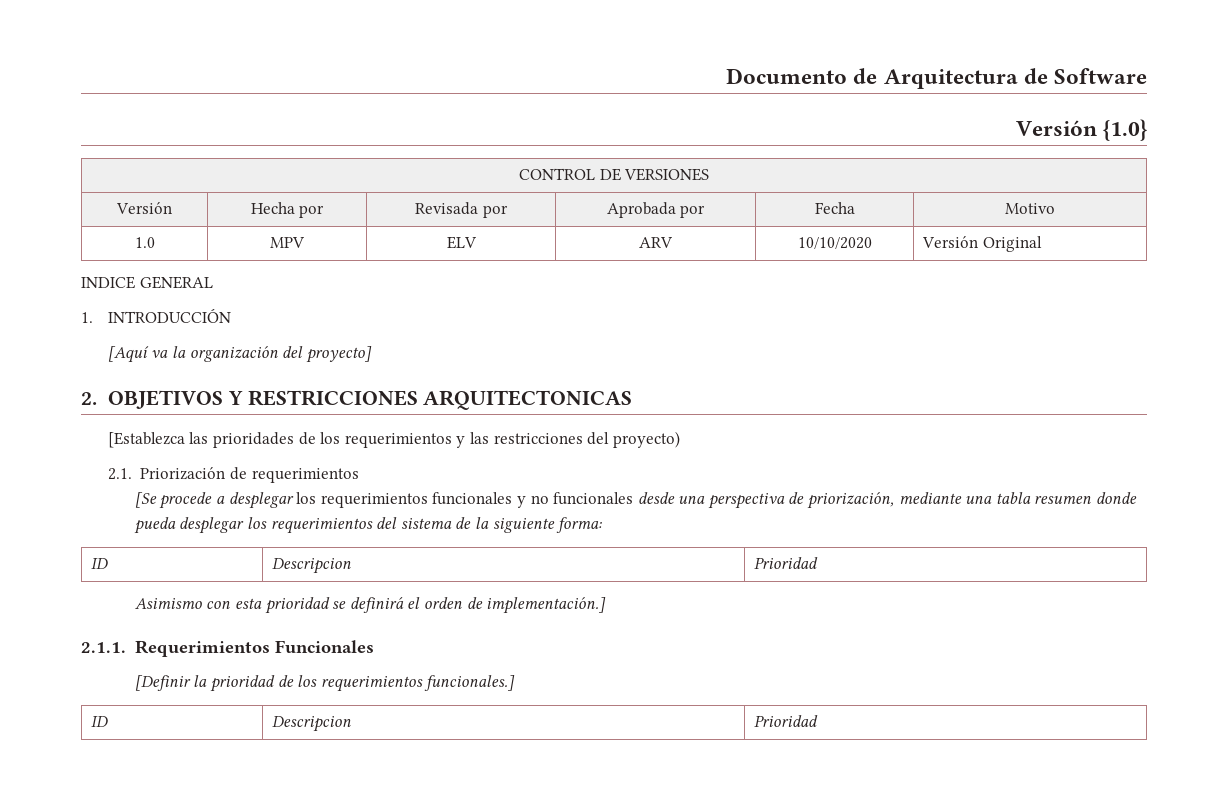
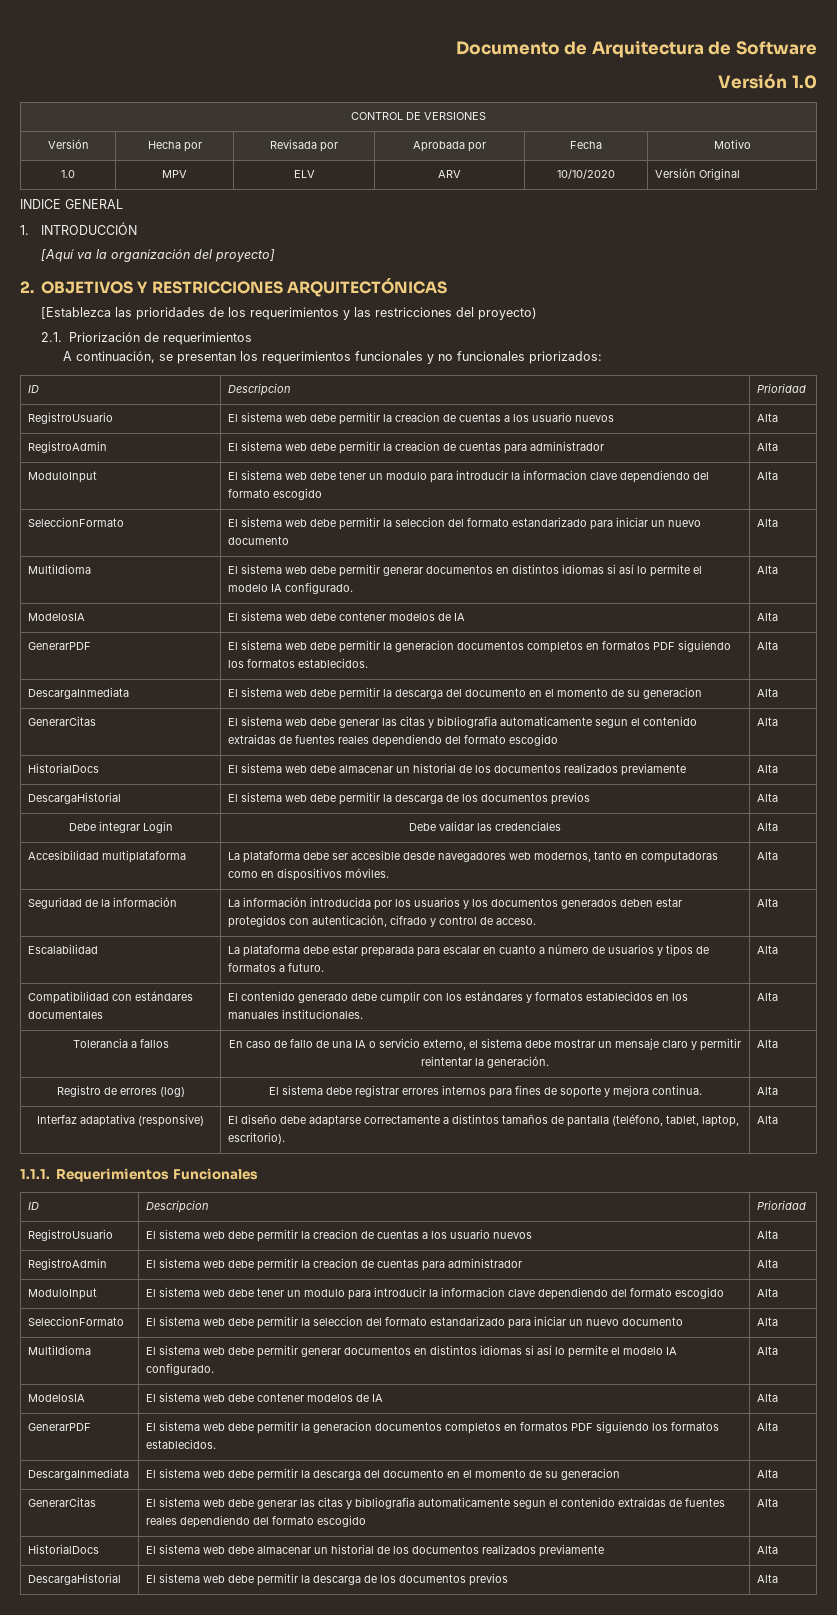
[1103,119,1147,141] {1.0} -> [792,75,817,89] 1.0
[423,390,633,410] ARQUITECTONICAS -> [286,278,447,297] ARQUITECTÓNICAS
[134,492,294,509] [Se procede a desplegar -> [62,351,236,364] A continuación, se presentan
[637,492,1137,509] [133,517,603,534] [91,558,109,569] [272,558,352,574] [754,557,819,569] [134,597,607,614] [81,640,374,657] [134,675,516,692] [91,716,109,727] [272,716,352,732] [754,715,819,727] desde una perspectiva de priorización, mediante una tabla resumen donde pueda desplegar los requerimientos del sistema de la siguiente forma: // ID | Descripcion | Prioridad // Asimismo con esta prioridad se definirá el orden de implementación.] // 2.1.1. Requerimientos Funcionales // [Definir la prioridad de los requerimientos funcionales.] // ID | Descripcion | Prioridad -> [528,351,602,364] [28,385,40,393] [228,383,292,396] [757,383,807,393] [28,412,114,424] [228,412,615,425] [757,413,779,422] [28,441,108,453] [228,441,605,454] [757,442,779,451] [28,471,98,483] [228,470,710,483] [228,488,323,500] [757,471,779,480] [28,517,125,527] [228,517,702,530] [228,536,290,545] [757,518,779,527] [28,564,92,574] [228,564,703,577] [228,582,354,594] [757,565,779,574] [28,613,86,621] [228,611,466,621] [757,612,779,621] [28,642,92,650] [228,640,732,653] [228,658,369,668] [757,641,779,650] [28,687,130,699] [228,687,703,700] [757,688,779,697] [28,716,97,726] [228,716,698,728] [228,734,559,747] [757,717,779,726] [28,763,100,773] [228,763,687,776] [757,764,779,773] [28,792,122,804] [228,792,591,805] [757,793,779,802] [68,821,173,833] [409,821,561,831] [757,822,779,831] [28,850,187,863] [228,850,719,863] [228,868,390,881] [757,851,779,860] [28,897,178,909] [228,897,683,910] [228,915,537,928] [757,898,779,907] [28,944,99,954] [228,944,710,957] [228,963,325,972] [757,945,779,954] [28,991,194,1004] [28,1010,104,1019] [228,991,689,1004] [228,1009,364,1019] [757,992,779,1001] [72,1038,169,1048] [229,1038,741,1051] [421,1056,549,1068] [757,1039,779,1048] [56,1085,185,1097] [268,1085,702,1098] [757,1086,779,1095] [37,1114,204,1127] [228,1114,740,1127] [228,1132,286,1144] [757,1115,779,1124] [20,1168,258,1182] [28,1202,40,1210] [146,1200,210,1213] [757,1200,807,1210] [28,1229,114,1241] [146,1229,533,1242] [757,1230,779,1239] [28,1258,108,1270] [146,1258,523,1271] [757,1259,779,1268] [28,1288,98,1300] [146,1287,725,1300] [757,1288,779,1297] [28,1316,125,1326] [146,1316,684,1329] [757,1317,779,1326] [28,1345,92,1355] [146,1345,678,1358] [146,1363,215,1375] [757,1346,779,1355] [28,1394,86,1402] [146,1392,384,1402] [757,1393,779,1402] [28,1423,92,1431] [146,1421,720,1434] [146,1439,217,1449] [757,1422,779,1431] [28,1468,130,1480] [146,1468,621,1481] [757,1469,779,1478] [28,1497,97,1507] [146,1497,726,1509] [146,1515,367,1528] [757,1498,779,1507] [28,1544,100,1554] [146,1544,605,1557] [757,1545,779,1554] [28,1573,122,1585] [146,1573,509,1586] [757,1574,779,1583] priorizados: // ID | Descripcion | Prioridad // RegistroUsuario | El sistema web debe permitir la creacion de cuentas a los usuario nuevos | Alta // RegistroAdmin | El sistema web debe permitir la creacion de cuentas para administrador | Alta // ModuloInput | El sistema web debe tener un modulo para introducir la informacion clave dependiendo del formato escogido | Alta // SeleccionFormato | El sistema web debe permitir la seleccion del formato estandarizado para iniciar un nuevo documento | Alta // MultiIdioma | El sistema web debe permitir generar documentos en distintos idiomas si así lo permite el modelo IA configurado. | Alta // ModelosIA | El sistema web debe contener modelos de IA | Alta // GenerarPDF | El sistema web debe permitir la generacion documentos completos en formatos PDF siguiendo los formatos establecidos. | Alta // DescargaInmediata | El sistema web debe permitir la descarga del documento en el momento de su generacion | Alta // GenerarCitas | El sistema web debe generar las citas y bibliografia automaticamente segun el contenido extraidas de fuentes reales dependiendo del formato escogido | Alta // HistorialDocs | El sistema web debe almacenar un historial de los documentos realizados previamente | Alta // DescargaHistorial | El sistema web debe permitir la descarga de los documentos previos | Alta // Debe integrar Login | Debe validar las credenciales | Alta // Accesibilidad multiplataforma | La plataforma debe ser accesible desde navegadores web modernos, tanto en computadoras como en dispositivos móviles. | Alta // Seguridad de la información | La información introducida por los usuarios y los documentos generados deben estar protegidos con autenticación, cifrado y control de acceso. | Alta // Escalabilidad | La plataforma debe estar preparada para escalar en cuanto a número de usuarios y tipos de formatos a futuro. | Alta // Compatibilidad con estándares documentales | El contenido generado debe cumplir con los estándares y formatos establecidos en los manuales institucionales. | Alta // Tolerancia a fallos | En caso de fallo de una IA o servicio externo, el sistema debe mostrar un mensaje claro y permitir reintentar la generación. | Alta // Registro de errores (log) | El sistema debe registrar errores internos para fines de soporte y mejora continua. | Alta // Interfaz adaptativa (responsive) | El diseño debe adaptarse correctamente a distintos tamaños de pantalla (teléfono, tablet, laptop, escritorio). | Alta // 1.1.1. Requerimientos Funcionales // ID | Descripcion | Prioridad // RegistroUsuario | El sistema web debe permitir la creacion de cuentas a los usuario nuevos | Alta // RegistroAdmin | El sistema web debe permitir la creacion de cuentas para administrador | Alta // ModuloInput | El sistema web debe tener un modulo para introducir la informacion clave dependiendo del formato escogido | Alta // SeleccionFormato | El sistema web debe permitir la seleccion del formato estandarizado para iniciar un nuevo documento | Alta // MultiIdioma | El sistema web debe permitir generar documentos en distintos idiomas si así lo permite el modelo IA configurado. | Alta // ModelosIA | El sistema web debe contener modelos de IA | Alta // GenerarPDF | El sistema web debe permitir la generacion documentos completos en formatos PDF siguiendo los formatos establecidos. | Alta // DescargaInmediata | El sistema web debe permitir la descarga del documento en el momento de su generacion | Alta // GenerarCitas | El sistema web debe generar las citas y bibliografia automaticamente segun el contenido extraidas de fuentes reales dependiendo del formato escogido | Alta // HistorialDocs | El sistema web debe almacenar un historial de los documentos realizados previamente | Alta // DescargaHistorial | El sistema web debe permitir la descarga de los documentos previos | Alta

